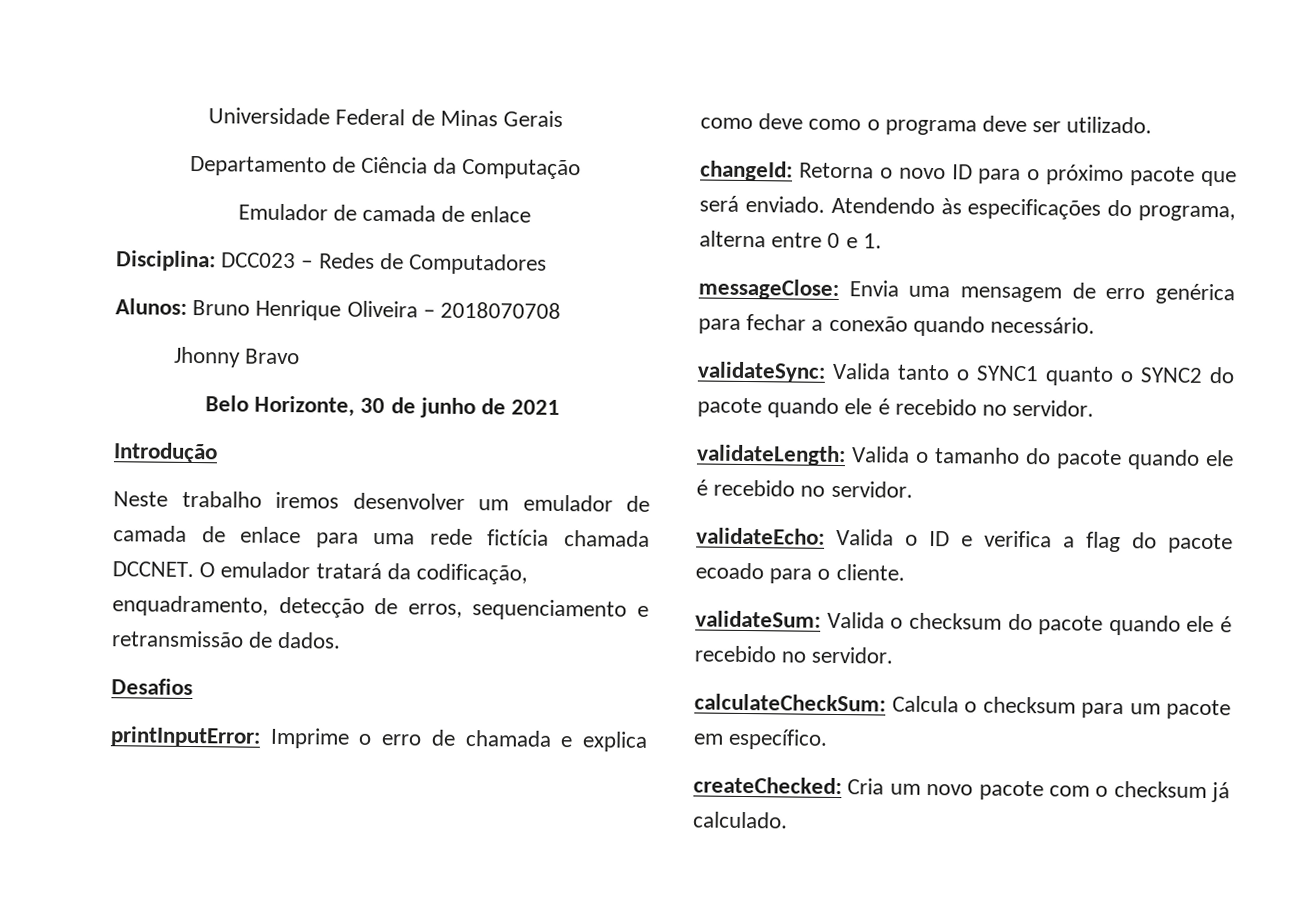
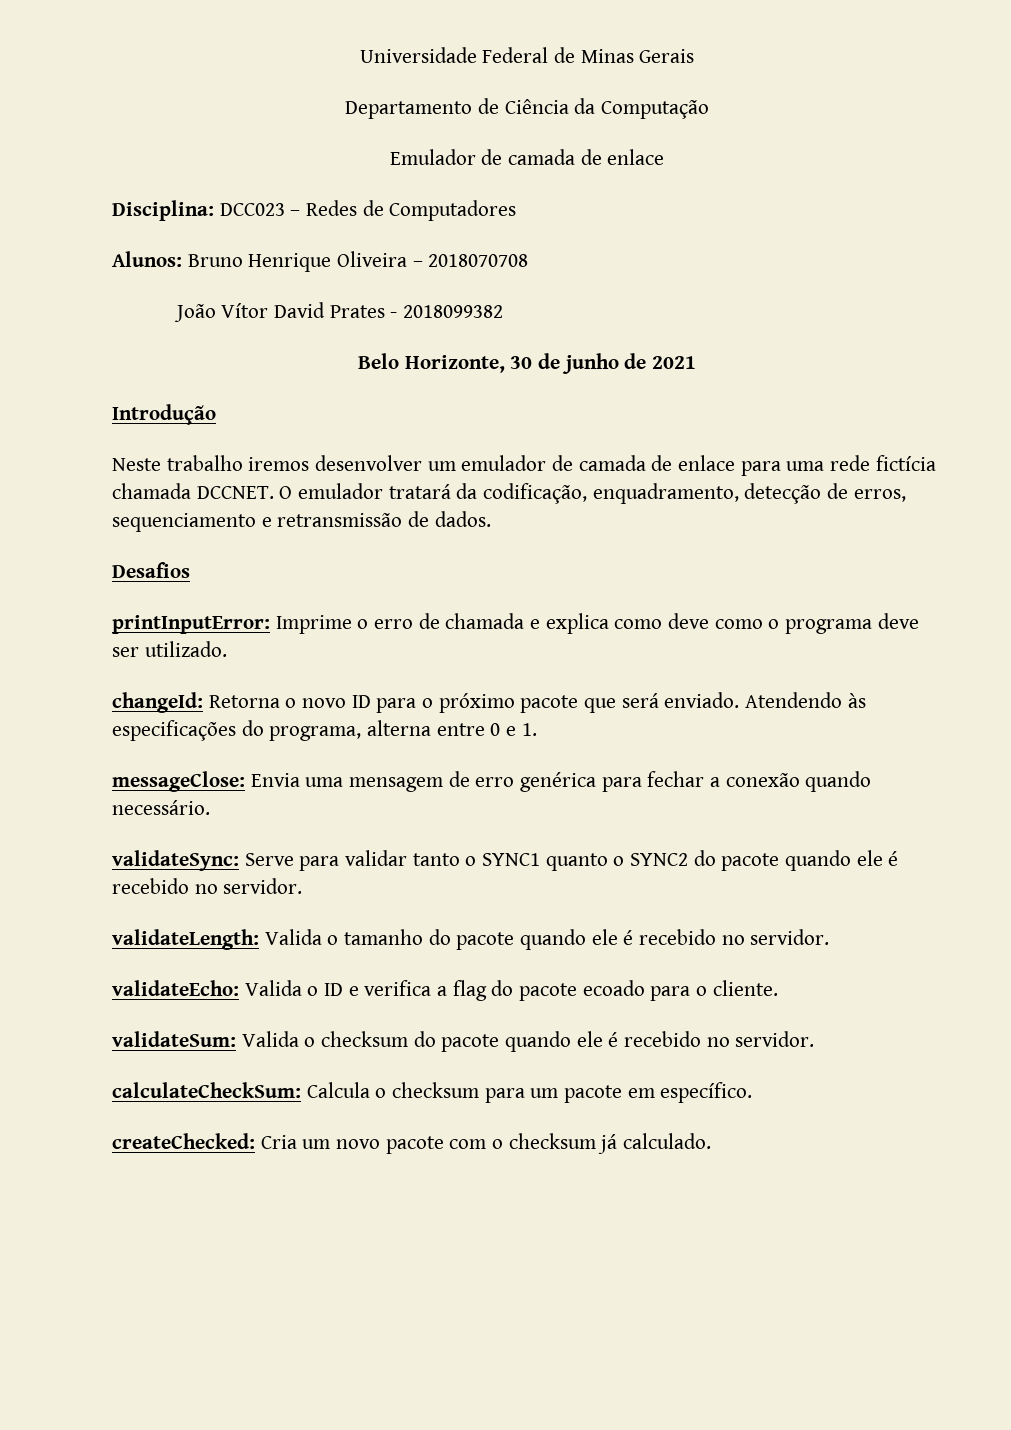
[173,346,301,368] Jhonny Bravo -> [173,302,503,322] João Vítor David Prates - 2018099382
[832,362,891,380] Valida -> [244,850,408,871] Serve para validar

